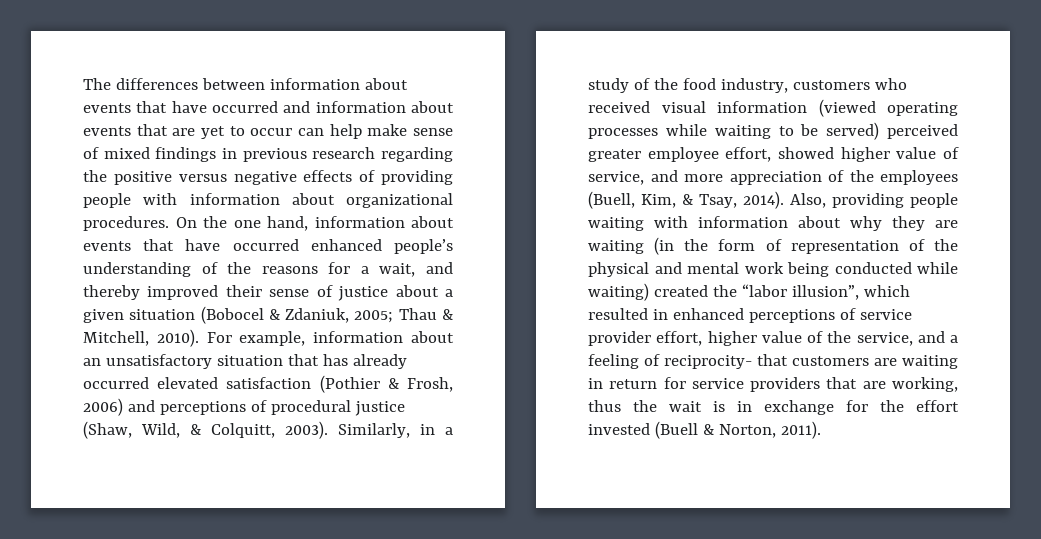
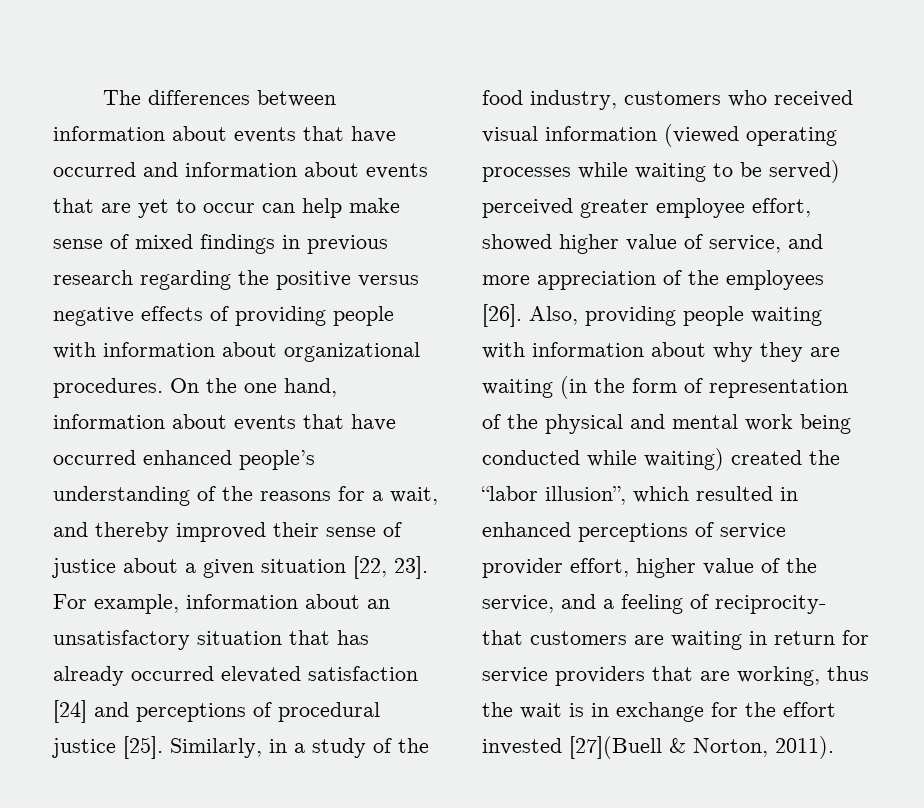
[200,306,453,324] [83,329,199,347] (Bobocel & Zdaniuk, 2005; Thau & Mitchell, 2010). -> [353,556,428,579] [22, 23].
[319,375,453,393] [83,398,123,416] (Pothier & Frosh, 2006) -> [53,700,87,723] [24]
[83,421,328,439] (Shaw, Wild, & Colquitt, 2003). -> [123,736,163,759] [25].
[588,191,784,209] (Buell, Kim, & Tsay, 2014). -> [482,304,522,327] [26].
[654,421,698,439] (Buell -> [569,736,662,759] [27](Buell

